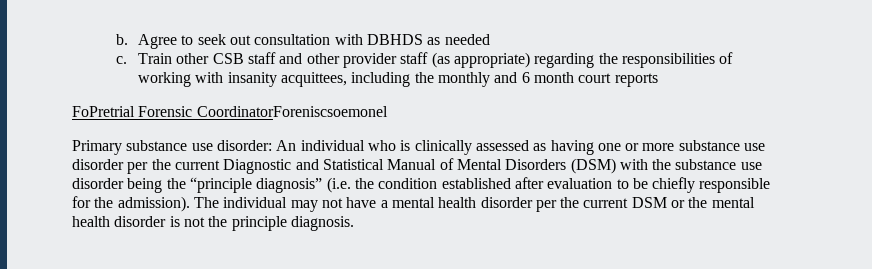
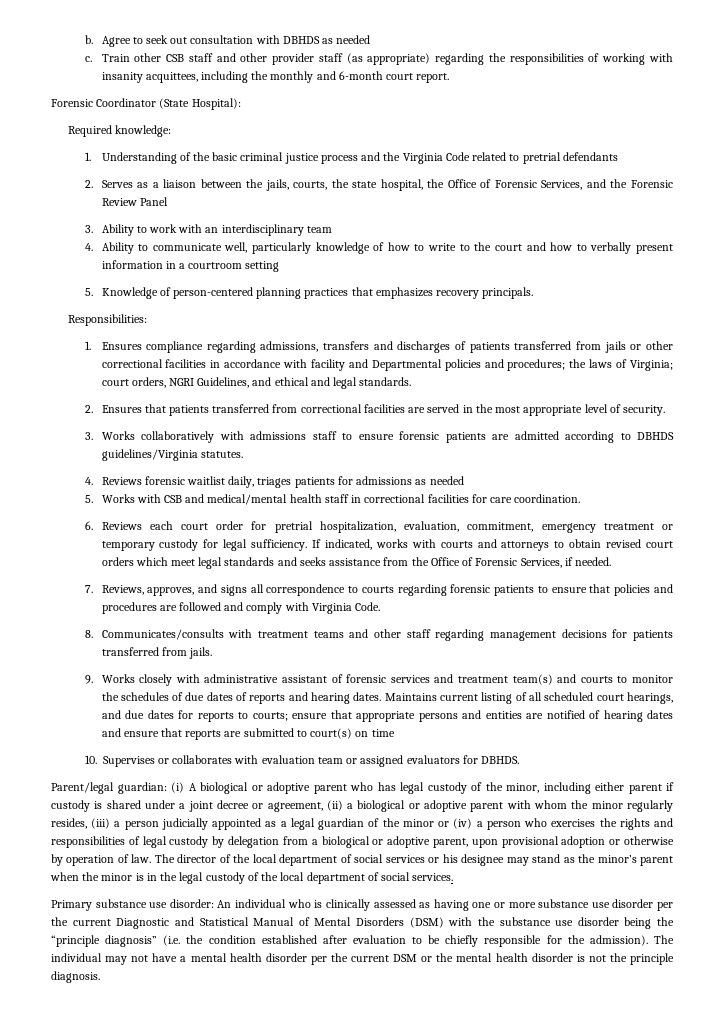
[521,72,658,87] [72,106,388,117] 6 month court reports // FoPretrial Forensic CoordinatorForeniscsoemonel -> [338,71,450,83] [51,98,241,110] [67,125,172,137] [84,152,618,164] [84,179,674,191] [101,197,168,206] [84,224,332,236] [84,242,674,254] [101,260,280,272] [84,287,534,299] [67,314,147,326] [84,341,674,353] [101,359,673,371] [101,377,412,389] [84,404,666,416] [84,431,674,443] [101,449,243,461] [84,476,464,488] [84,494,581,505] [84,521,674,533] [101,539,674,551] [101,557,612,569] [84,584,673,596] [101,602,381,614] [84,629,673,641] [101,647,212,659] [84,674,673,686] [101,692,673,704] [101,710,673,722] [101,728,395,740] [84,755,520,767] [51,782,674,794] [51,800,673,812] [51,818,673,830] [51,836,674,848] [51,854,673,866] [50,872,454,884] 6-month court report. // Forensic Coordinator (State Hospital): // Required knowledge: // 1. Understanding of the basic criminal justice process and the Virginia Code related to pretrial defendants // 2. Serves as a liaison between the jails, courts, the state hospital, the Office of Forensic Services, and the Forensic Review Panel // 3. Ability to work with an interdisciplinary team // 4. Ability to communicate well, particularly knowledge of how to write to the court and how to verbally present information in a courtroom setting // 5. Knowledge of person-centered planning practices that emphasizes recovery principals. // Responsibilities: // 1. Ensures compliance regarding admissions, transfers and discharges of patients transferred from jails or other correctional facilities in accordance with facility and Departmental policies and procedures; the laws of Virginia; court orders, NGRI Guidelines, and ethical and legal standards. // 2. Ensures that patients transferred from correctional facilities are served in the most appropriate level of security. // 3. Works collaboratively with admissions staff to ensure forensic patients are admitted according to DBHDS guidelines/Virginia statutes. // 4. Reviews forensic waitlist daily, triages patients for admissions as needed // 5. Works with CSB and medical/mental health staff in correctional facilities for care coordination. // 6. Reviews each court order for pretrial hospitalization, evaluation, commitment, emergency treatment or temporary custody for legal sufficiency. If indicated, works with courts and attorneys to obtain revised court orders which meet legal standards and seeks assistance from the Office of Forensic Services, if needed. // 7. Reviews, approves, and signs all correspondence to courts regarding forensic patients to ensure that policies and procedures are followed and comply with Virginia Code. // 8. Communicates/consults with treatment teams and other staff regarding management decisions for patients transferred from jails. // 9. Works closely with administrative assistant of forensic services and treatment team(s) and courts to monitor the schedules of due dates of reports and hearing dates. Maintains current listing of all scheduled court hearings, and due dates for reports to courts; ensure that appropriate persons and entities are notified of hearing dates and ensure that reports are submitted to court(s) on time // 10. Supervises or collaborates with evaluation team or assigned evaluators for DBHDS. // Parent/legal guardian: (i) A biological or adoptive parent who has legal custody of the minor, including either parent if custody is shared under a joint decree or agreement, (ii) a biological or adoptive parent with whom the minor regularly resides, (iii) a person judicially appointed as a legal guardian of the minor or (iv) a person who exercises the rights and responsibilities of legal custody by delegation from a biological or adoptive parent, upon provisional adoption or otherwise by operation of law. The director of the local department of social services or his designee may stand as the minor’s parent when the minor is in the legal custody of the local department of social services.

